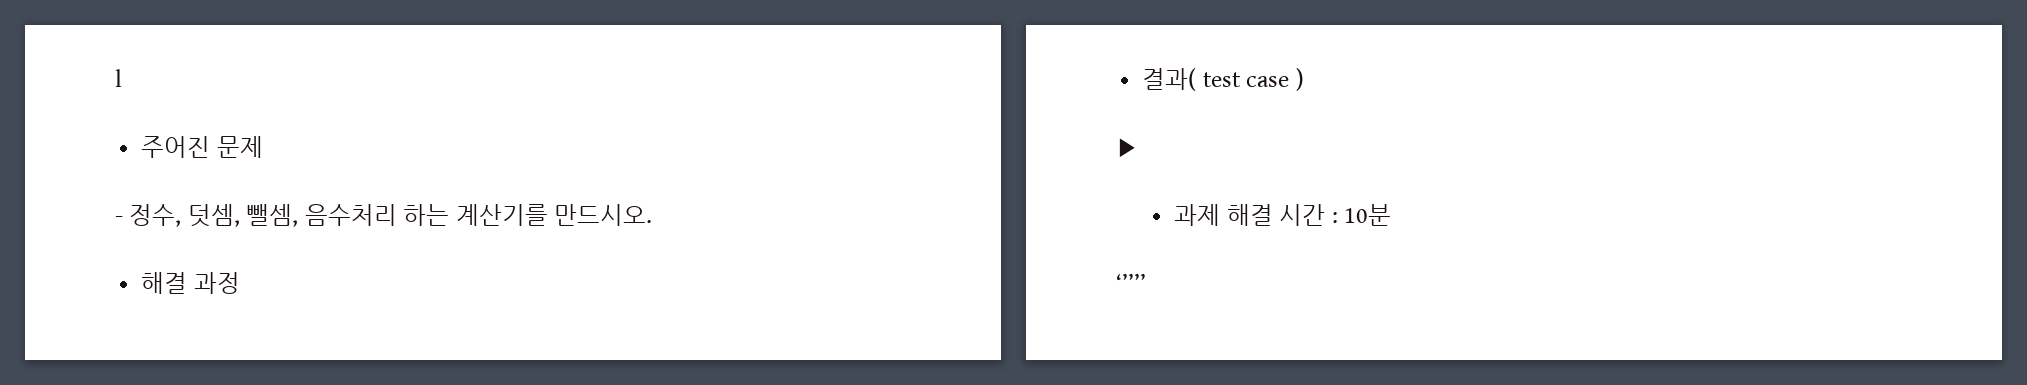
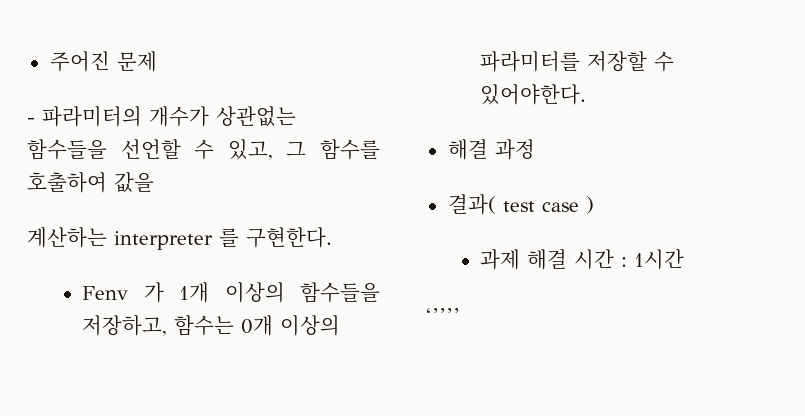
[115,69,122,87] l // -> (49, 61) none
[129,204,653,227] 정수, 덧셈, 뺄셈, 음수처리 하는 계산기를 만드시오. -> [42,106,296,127] [27,139,380,160] [27,172,154,193] [27,227,332,250] [82,282,380,303] [82,315,341,336] [480,51,675,72] [480,84,587,105] 파라미터의 개수가 상관없는 함수들을 선언할 수 있고, 그 함수를 호출하여 값을 // 계산하는 interpreter 를 구현한다. // Fenv 가 1개 이상의 함수들을 저장하고, 함수는 0개 이상의 파라미터를 저장할 수 있어야한다.
[1116,138,1139,158] // ▶ -> (594, 205) none
[1344,204,1392,226] 10분 -> [634,249,685,269] 1시간

